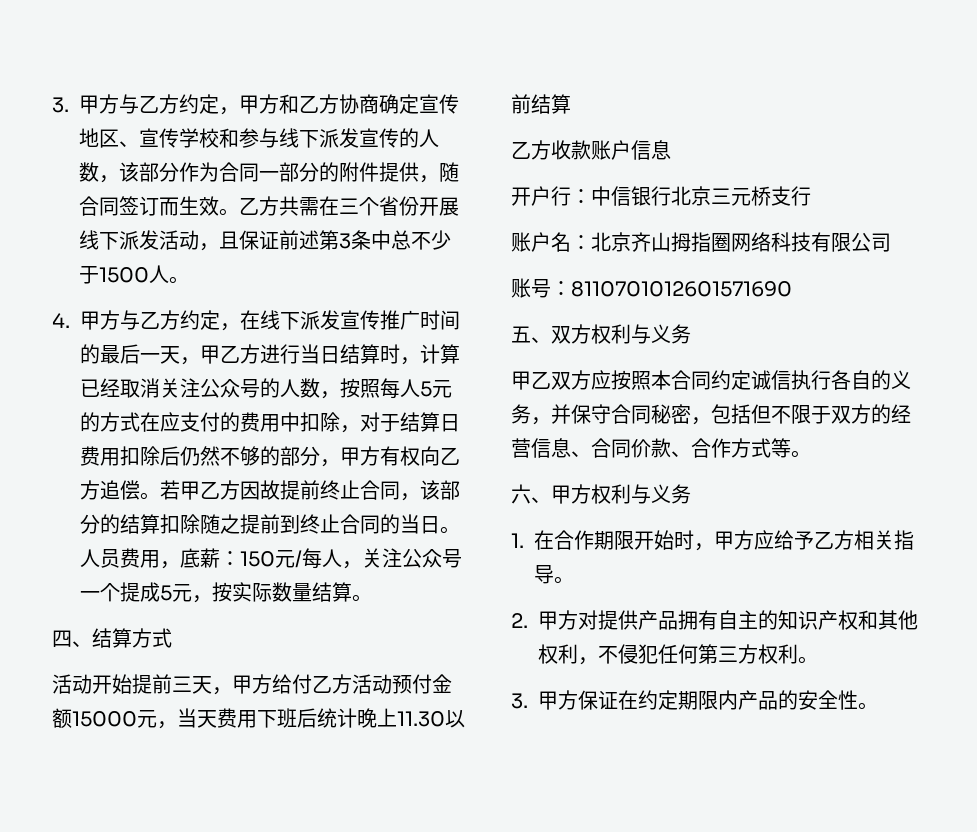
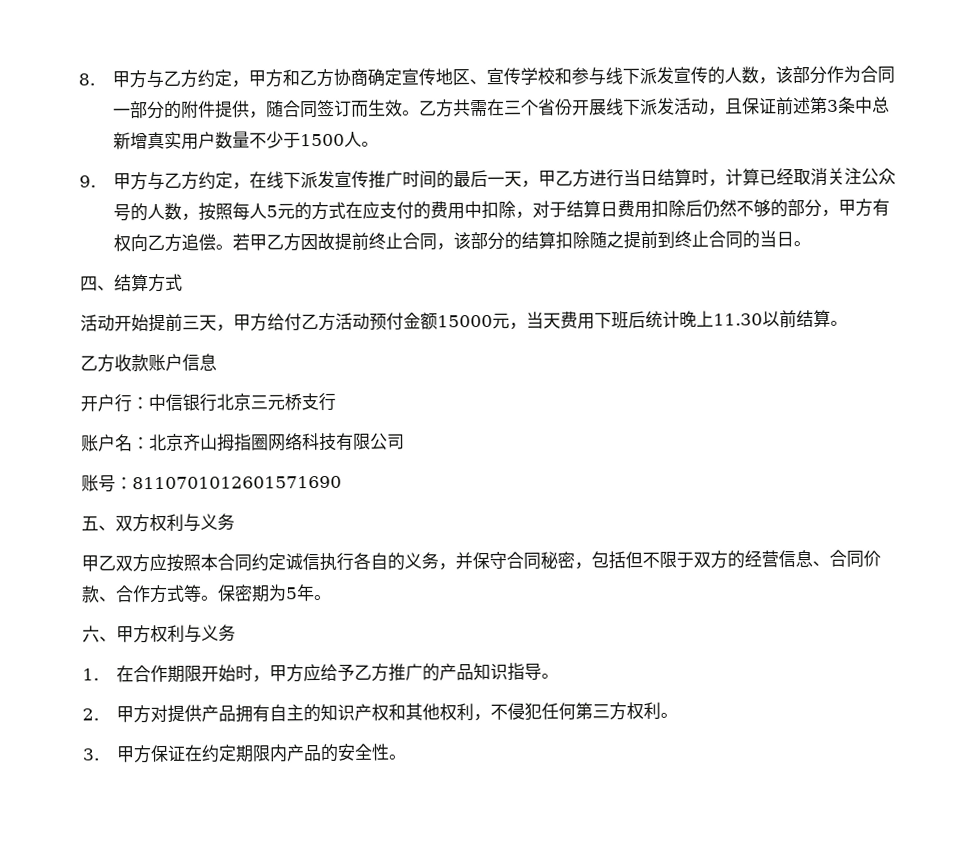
[52,97,69,113] 3. -> [78,73,95,86] 8.
(411, 240) none -> [112,131,250,150] 新增真实用户数量
[52,313,70,328] 4. -> [79,175,96,188] 9.
[80,548,462,569] [80,582,372,603] 人员费用，底薪：150元/每人，关注公众号一个提成5元，按实际数量结算。 -> (811, 244) none
(571, 104) none -> [830,320,848,326] 。
(811, 454) none -> [217,584,332,603] 保密期为5年。
[854,530,894,550] 相关 -> [387,662,508,682] 推广的产品知识

